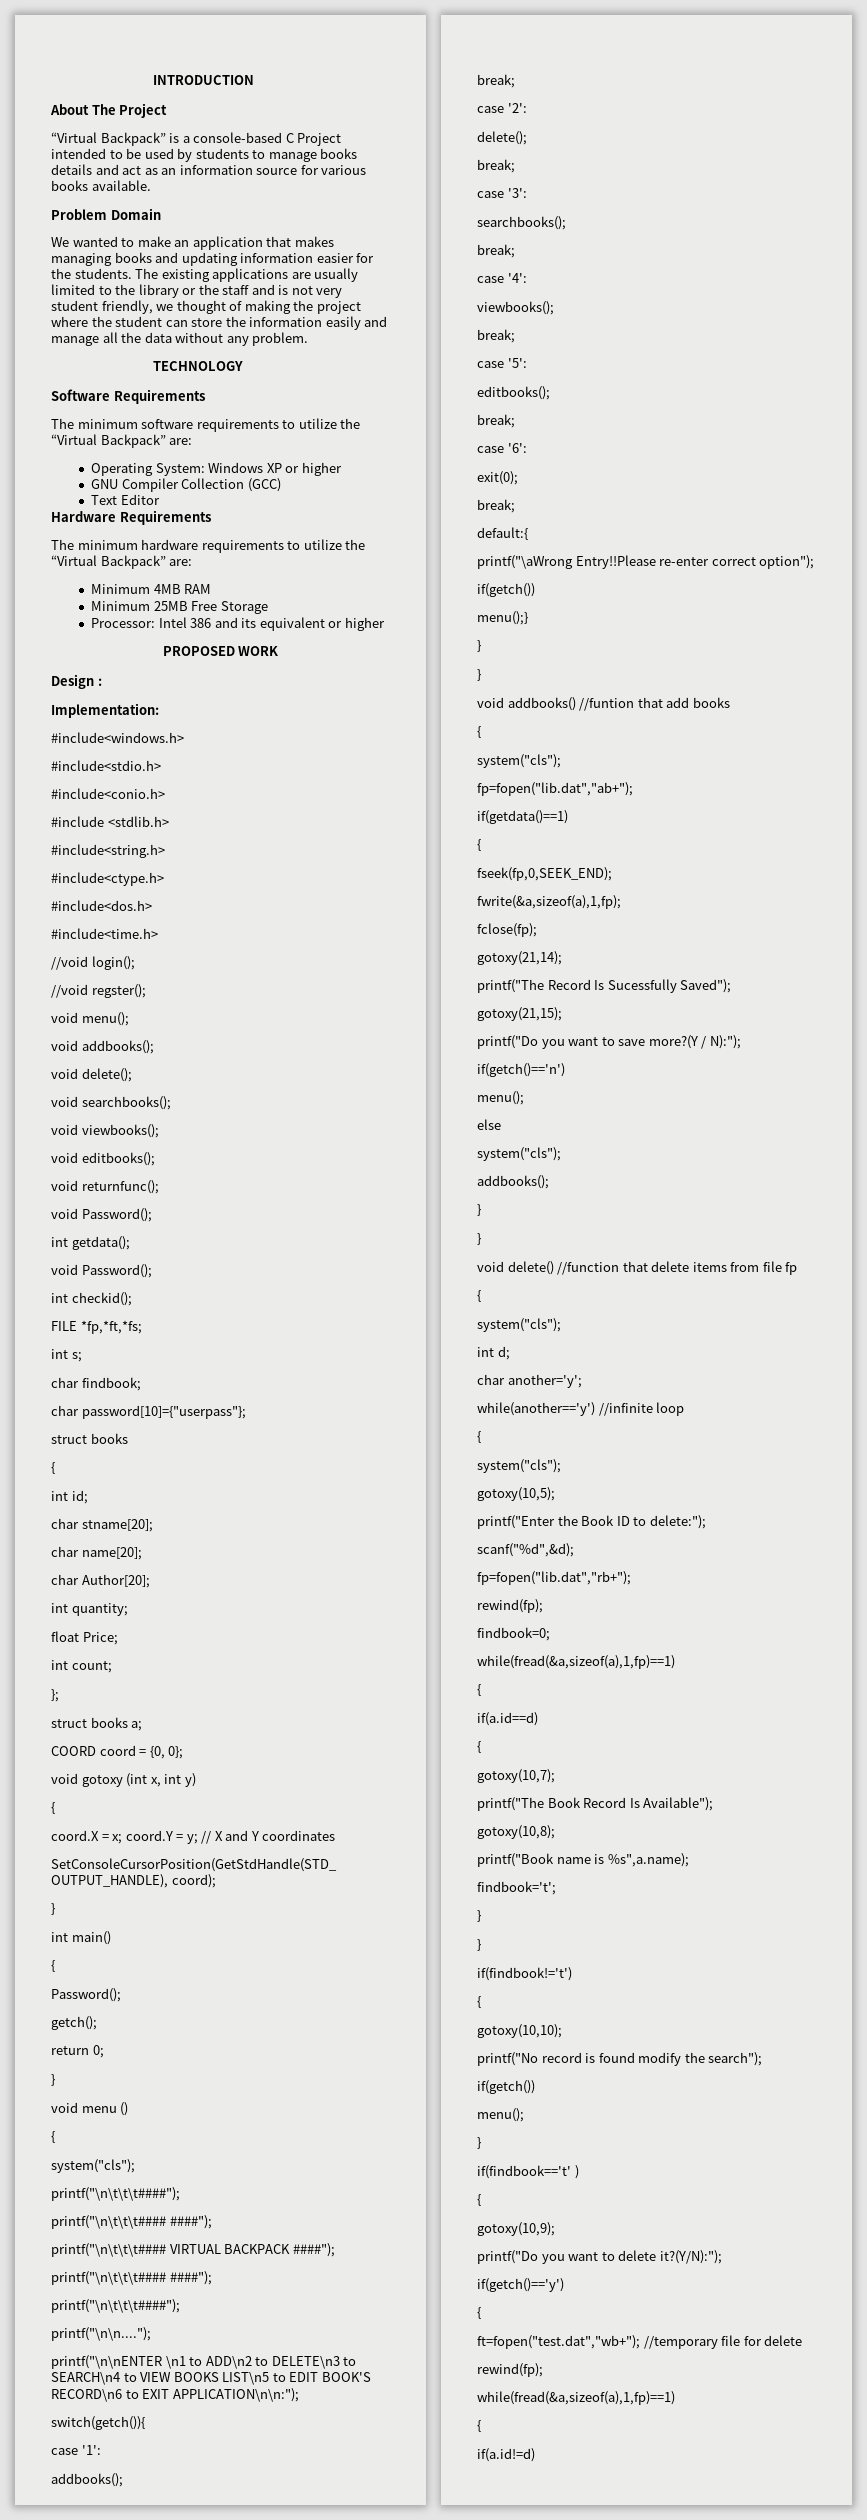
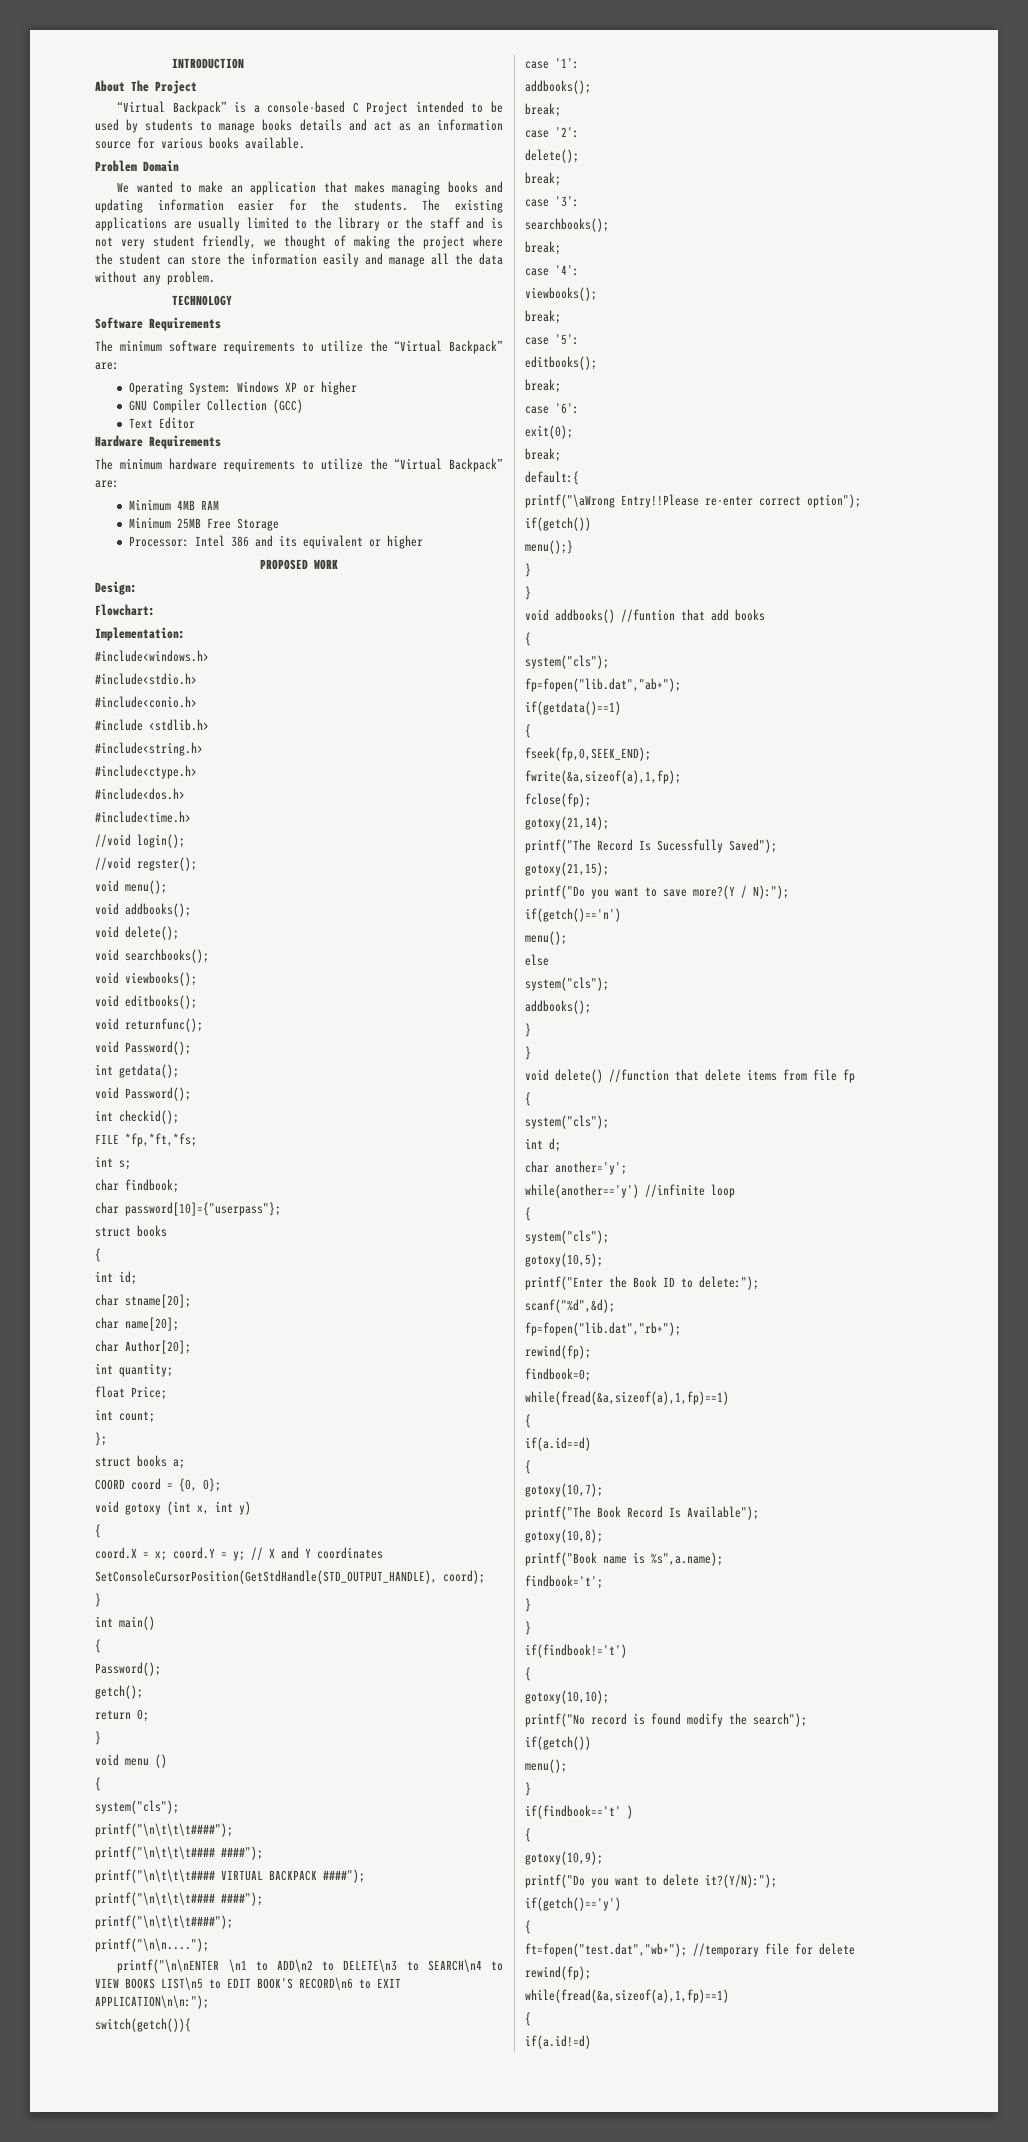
[51,674,102,689] Design : -> [95,581,137,595] [95,604,155,616] Design: // Flowchart:

